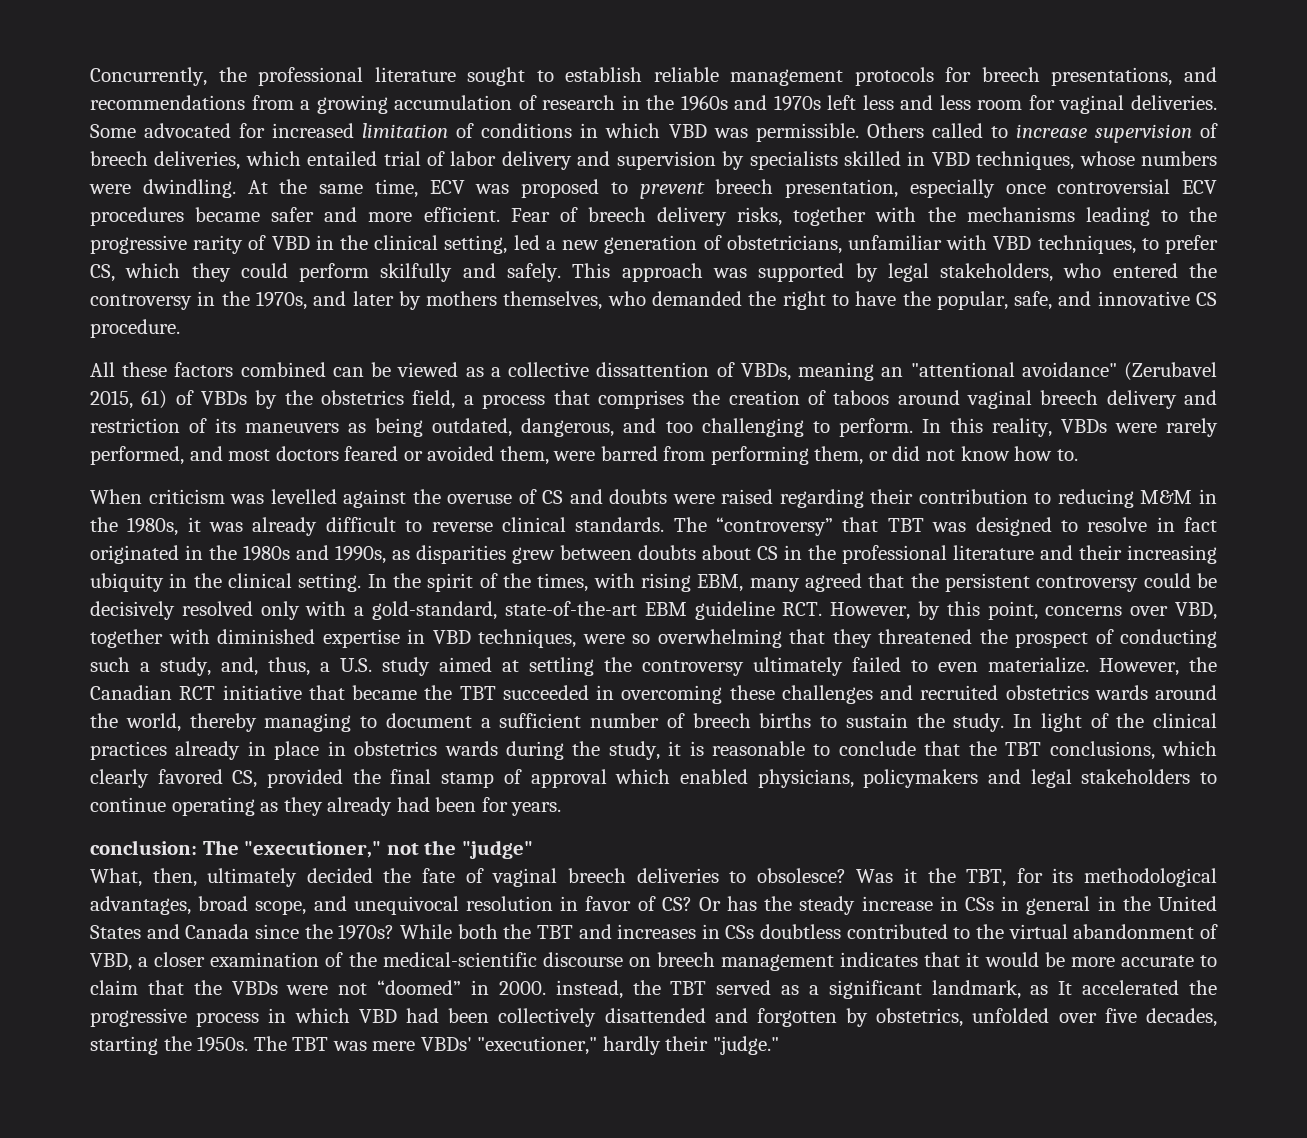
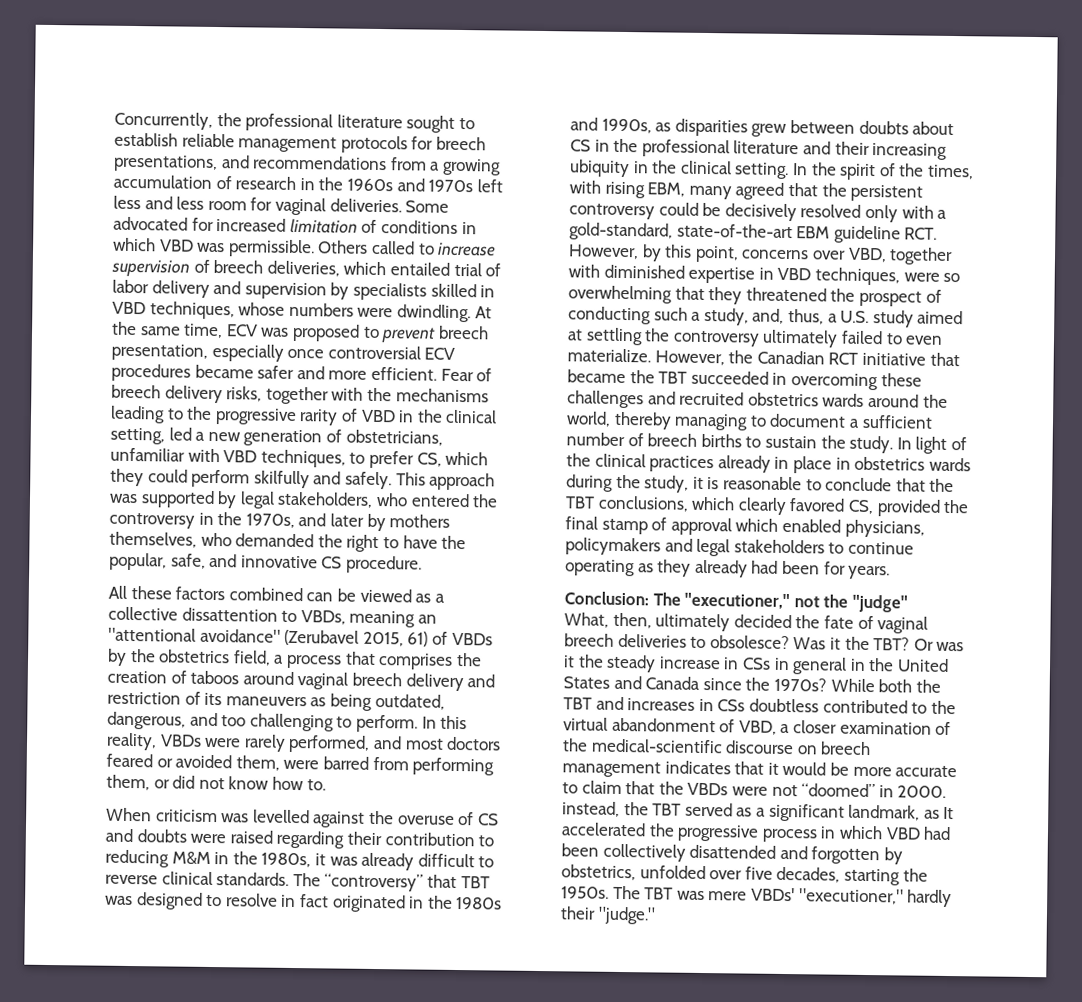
[716,362,735,377] of -> [281,610,298,623] to
[90,840,197,855] conclusion: -> [564,591,649,606] Conclusion:
[966,868,1217,887] [90,896,758,915] TBT, for its methodological advantages, broad scope, and unequivocal resolution in favor of CS? Or has -> [873,637,965,652] [563,655,575,668] TBT? Or was it

